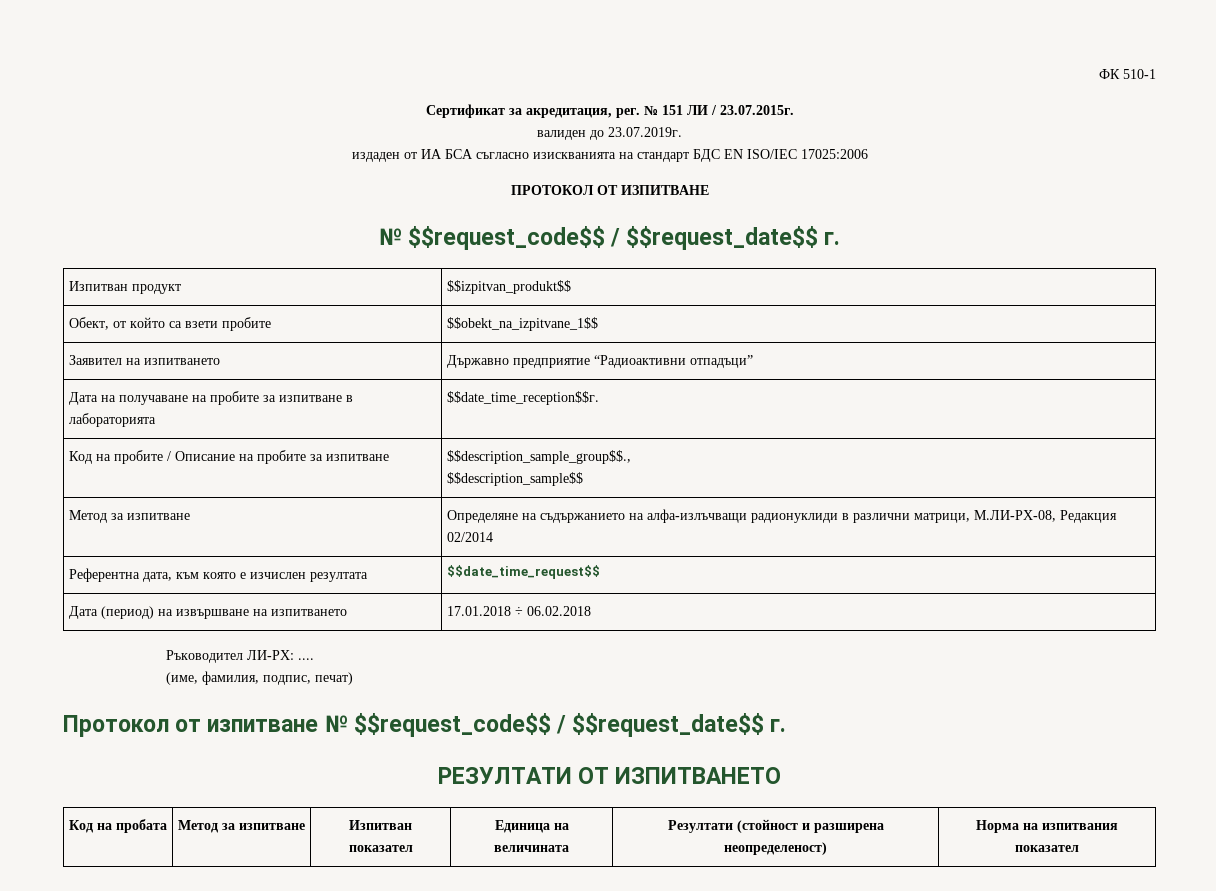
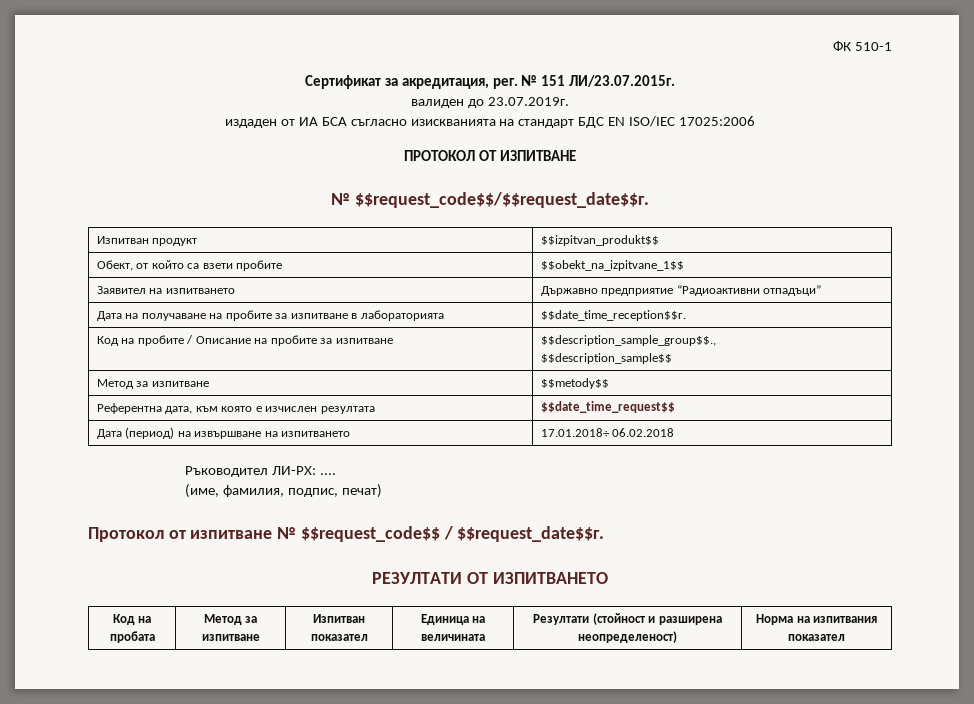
[686,105,794,115] ЛИ / 23.07.2015г. -> [569,75,676,87] ЛИ/23.07.2015г.
[407,226,841,250] $$request_code$$ / $$request_date$$ г. -> [354,192,649,208] $$request_code$$/$$request_date$$г.
[446,509,1117,523] [446,532,493,542] Определяне на съдържанието на алфа-излъчващи радионуклиди в различни матрици, M.ЛИ-РХ-08, Редакция 02/2014 -> [540,378,609,389] $$metody$$
[446,606,523,616] 17.01.2018 ÷ -> [540,428,610,437] 17.01.2018÷
[572,713,787,737] $$request_date$$ г. -> [457,526,605,542] $$request_date$$г.

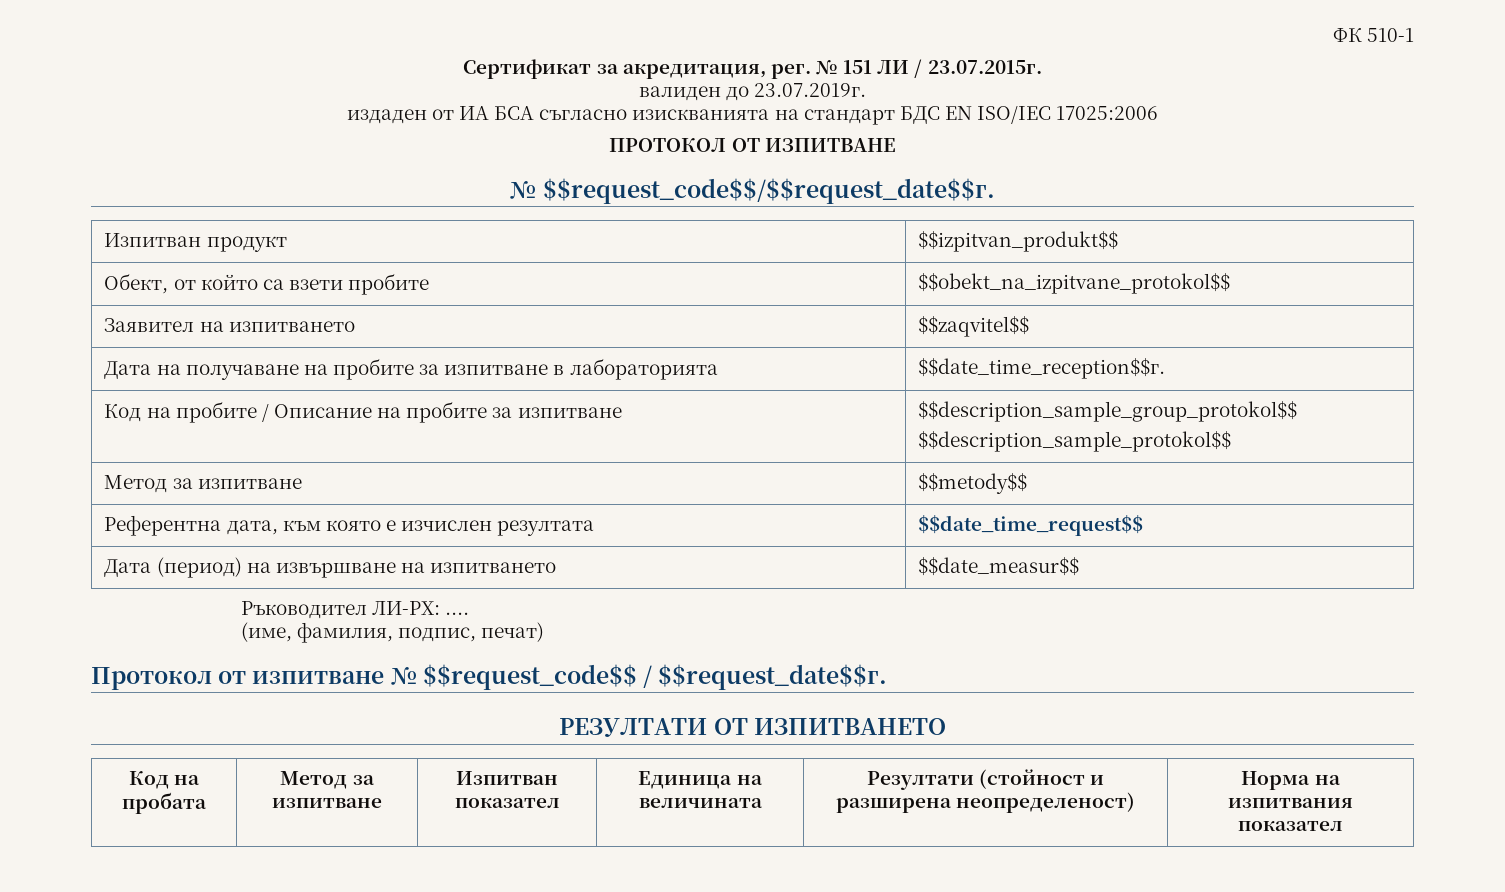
[569,75,676,87] ЛИ/23.07.2015г. -> [877,59,1042,78] ЛИ / 23.07.2015г.
[540,260,684,271] $$obekt_na_izpitvane_1$$ -> [918,273,1231,294] $$obekt_na_izpitvane_protokol$$
[540,285,822,296] Държавно предприятие “Радиоактивни отпадъци” -> [918,316,1030,337] $$zaqvitel$$
[540,335,716,346] [540,353,672,364] $$description_sample_group$$., // $$description_sample$$ -> [918,401,1298,422] [918,431,1232,452] $$description_sample_group_protokol$$ // $$description_sample_protokol$$
[540,428,675,437] 17.01.2018÷ 06.02.2018 -> [918,557,1080,576] $$date_measur$$

